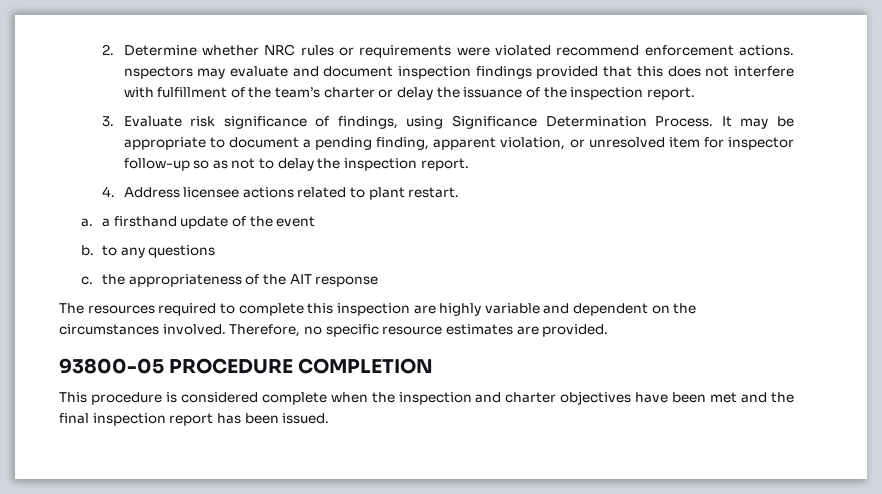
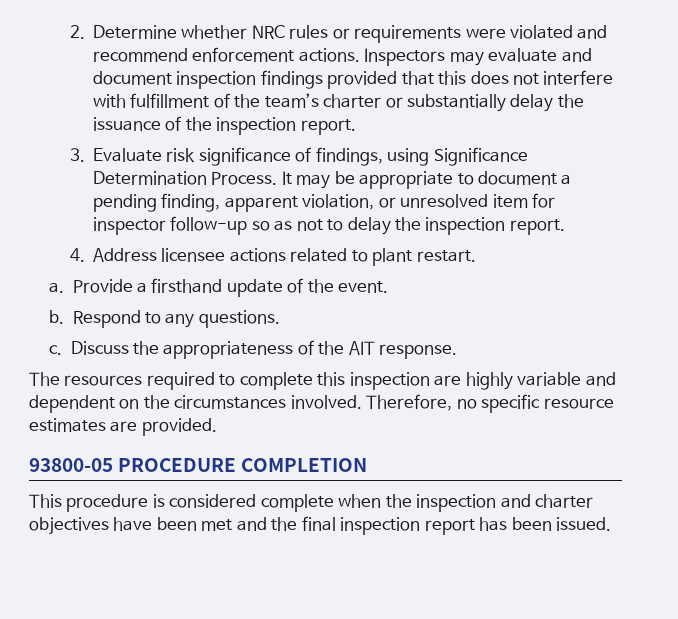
(551, 50) none -> [577,25,608,39] and
[123,66,193,79] nspectors -> [364,48,446,66] Inspectors
(394, 93) none -> [406,94,506,112] substantially
(93, 222) none -> [72,279,133,293] Provide
[276,216,316,227] event -> [338,281,389,293] event.
(94, 250) none -> [72,310,141,328] Respond
[148,245,216,258] questions -> [198,310,280,328] questions.
(93, 280) none -> [70,341,129,355] Discuss
[315,276,379,287] response -> [379,344,458,359] response.

